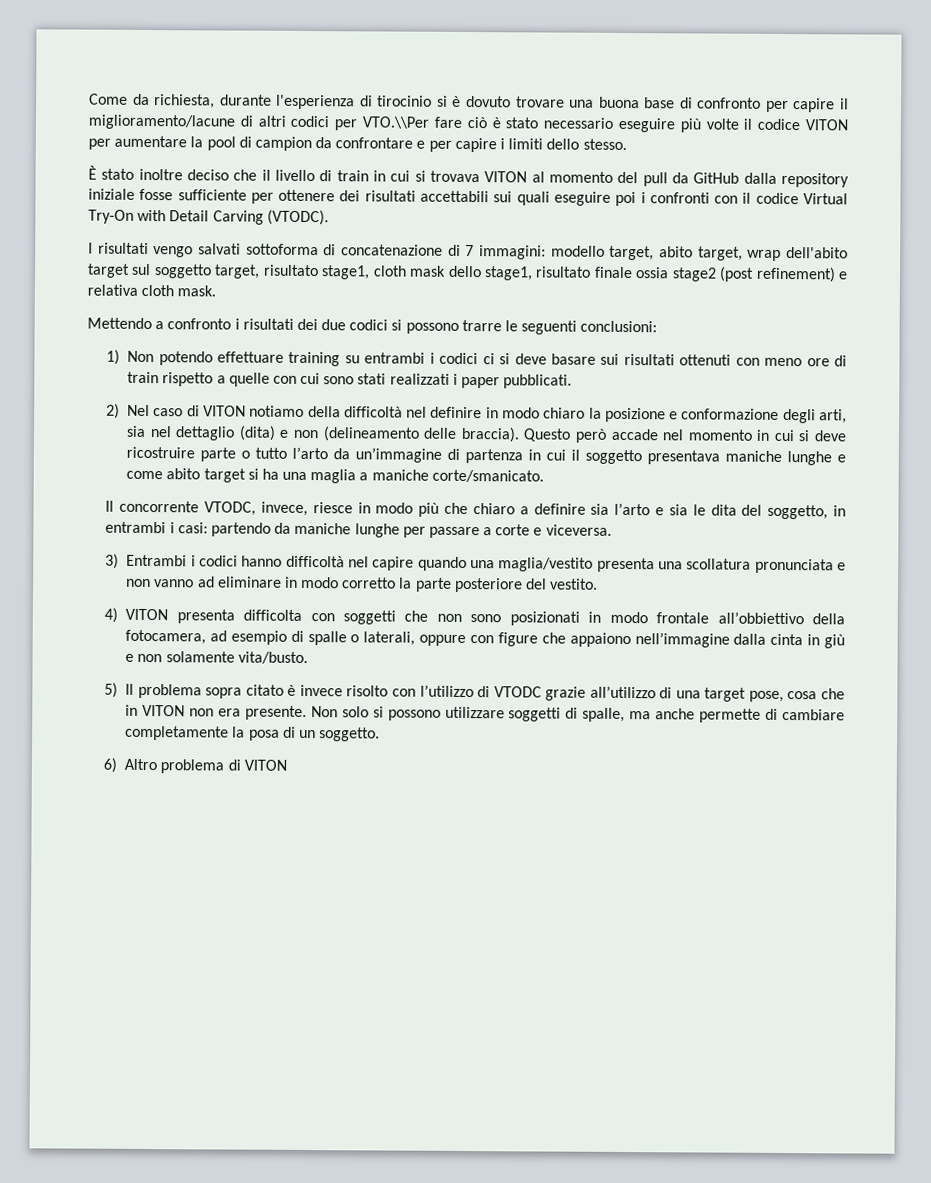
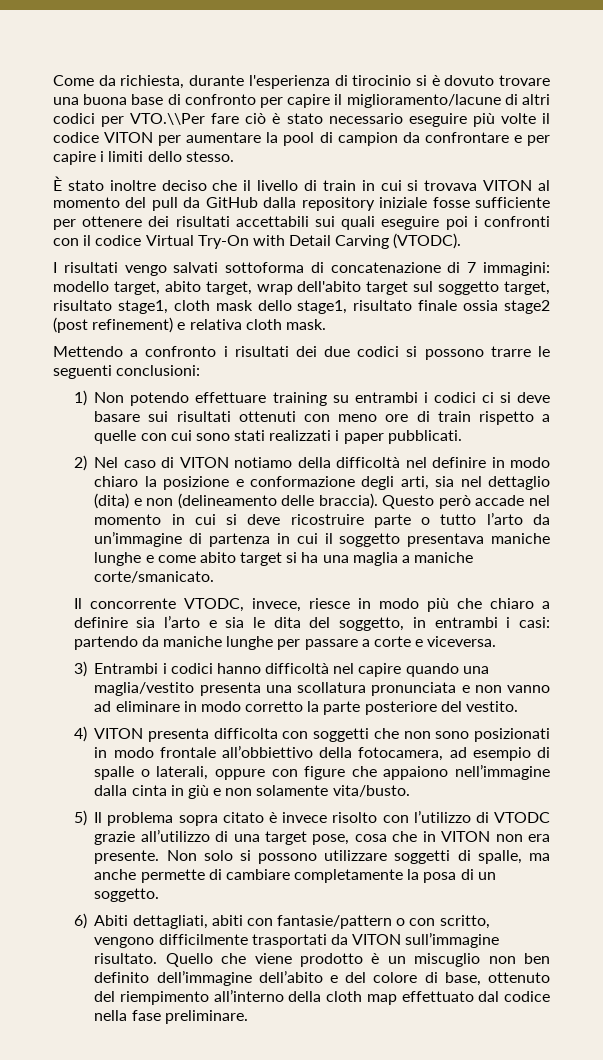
[124,758,287,774] Altro problema di VITON -> [94,915,490,929] [94,932,500,948] [94,953,550,967] [94,970,550,986] [94,989,550,1005] [94,1010,248,1024] Abiti dettagliati, abiti con fantasie/pattern o con scritto, vengono difficilmente trasportati da VITON sull’immagine risultato. Quello che viene prodotto è un miscuglio non ben definito dell’immagine dell’abito e del colore di base, ottenuto del riempimento all’interno della cloth map effettuato dal codice nella fase preliminare.

